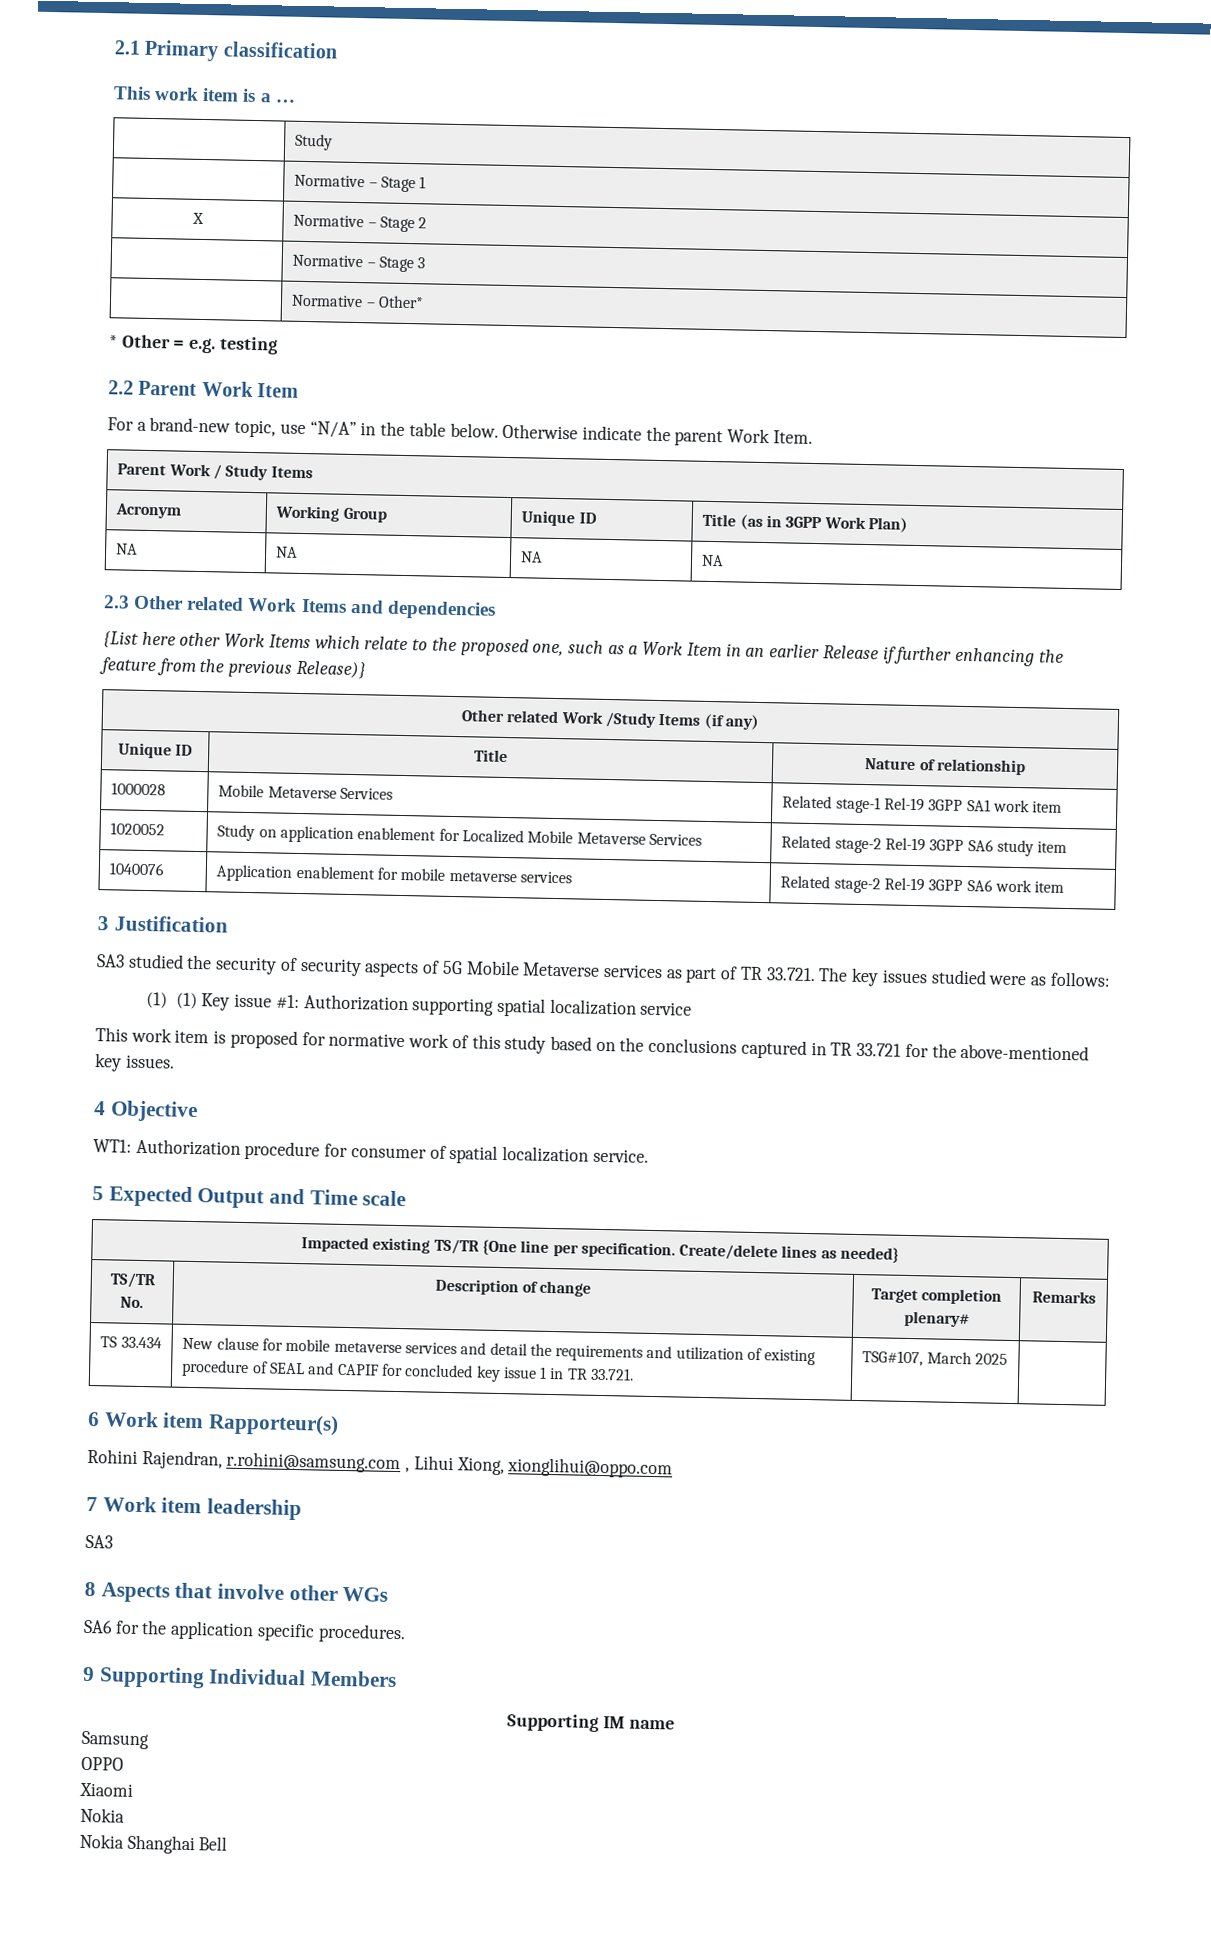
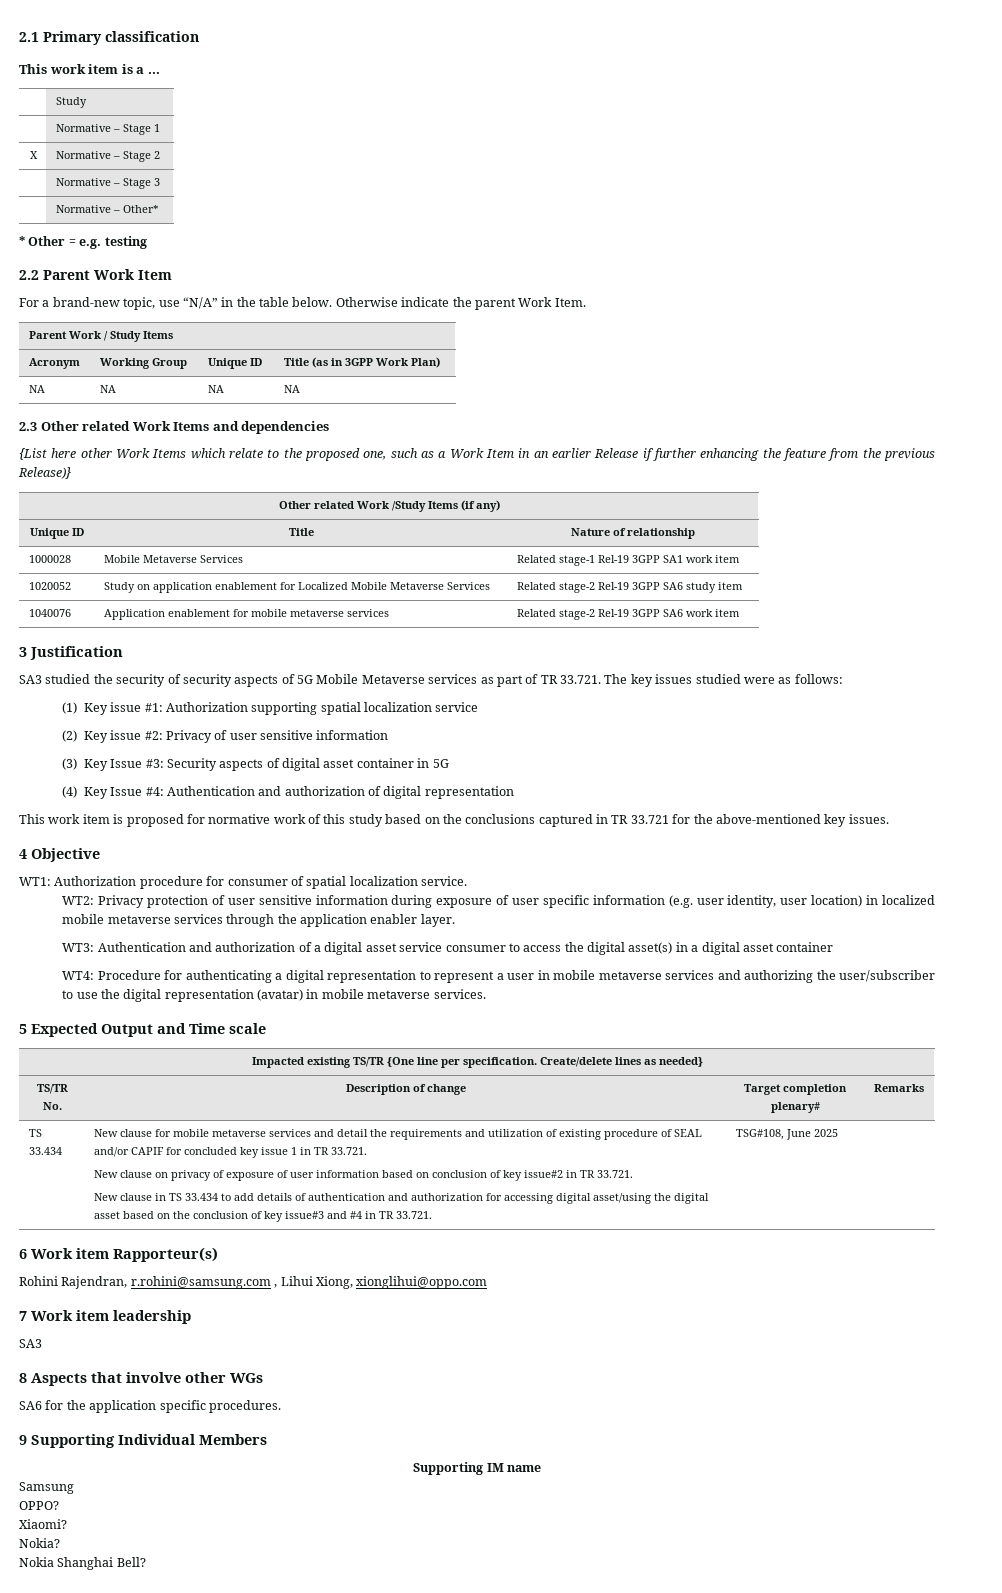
[175,992,198,1010] (1) -> (78, 708) none
(693, 1008) none -> [62,730,389,743] [62,758,449,771] [62,786,514,799] // (2) Key issue #2: Privacy of user sensitive information // (3) Key Issue #3: Security aspects of digital asset container in 5G // (4) Key Issue #4: Authentication and authorization of digital representation
(649, 1155) none -> [62,895,936,908] [62,914,455,927] [62,942,834,955] [62,970,935,983] [62,989,486,1002] // WT2: Privacy protection of user sensitive information during exposure of user specific information (e.g. user identity, user location) in localized mobile metaverse services through the application enabler layer. // WT3: Authentication and authorization of a digital asset service consumer to access the digital asset(s) in a digital asset container // WT4: Procedure for authenticating a digital representation to represent a user in mobile metaverse services and authorizing the user/subscriber to use the digital representation (avatar) in mobile metaverse services.
[308,1362,335,1375] and -> [93,1147,129,1157] and/or
[862,1350,972,1367] | TSG#107, March -> [93,1170,633,1181] [93,1193,709,1204] [93,1211,432,1222] [735,1129,811,1140] // New clause on privacy of exposure of user information based on conclusion of key issue#2 in TR 33.721. // New clause in TS 33.434 to add details of authentication and authorization for accessing digital asset/using the digital asset based on the conclusion of key issue#3 and #4 in TR 33.721. | TSG#108, June
[81,1756,124,1771] [79,1782,134,1797] [80,1807,125,1823] OPPO // Xiaomi // Nokia -> [19,1501,59,1510] [19,1519,67,1529] [19,1538,60,1548] OPPO? // Xiaomi? // Nokia?
[198,1836,228,1851] Bell -> [116,1557,146,1567] Bell?

